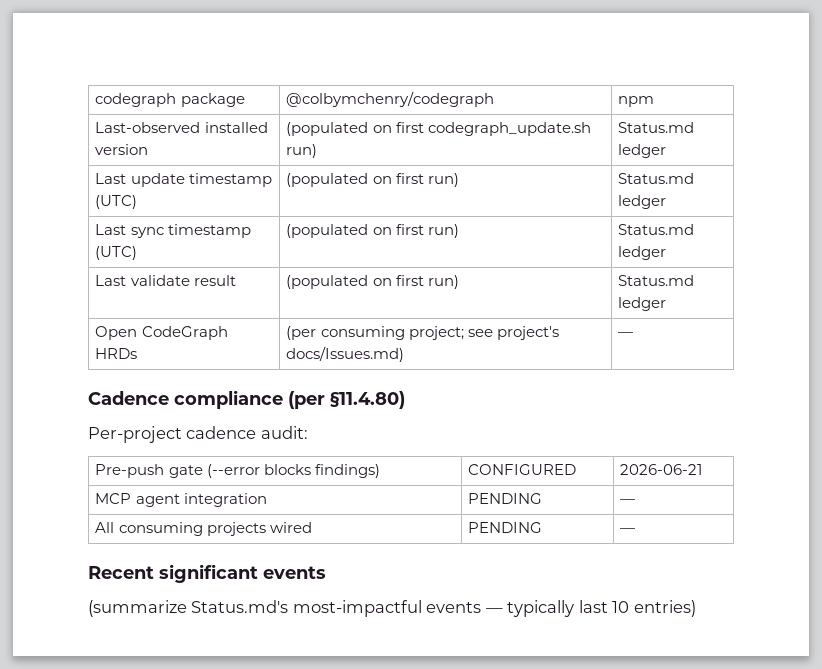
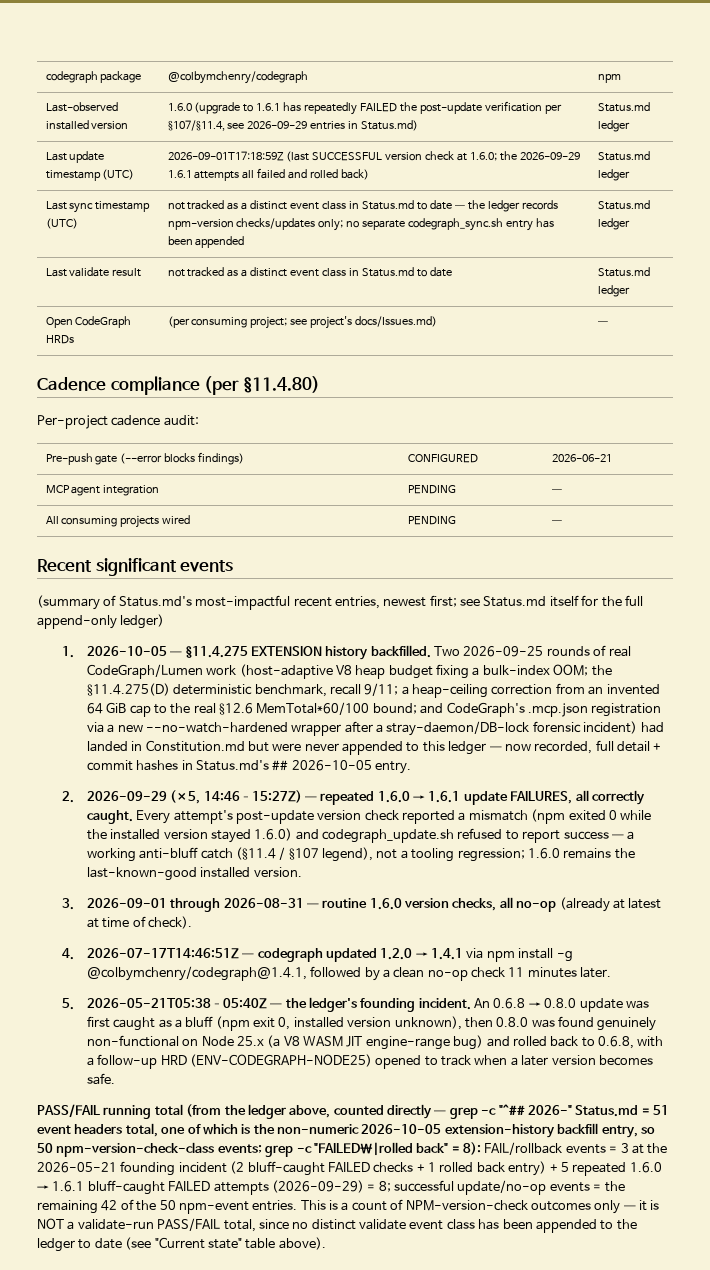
[286,122,591,136] [286,144,318,158] (populated on first codegraph_update.sh run) -> [167,101,563,115] [167,120,419,131] 1.6.0 (upgrade to 1.6.1 has repeatedly FAILED the post-update verification per §107/§11.4, see 2026-09-29 entries in Status.md)
[286,173,459,187] (populated on first run) -> [167,151,581,162] [167,168,370,181] 2026-09-01T17:18:59Z (last SUCCESSFUL version check at 1.6.0; the 2026-09-29 1.6.1 attempts all failed and rolled back)
[286,224,459,238] (populated on first run) -> [167,200,559,212] [167,218,555,231] [167,236,245,248] not tracked as a distinct event class in Status.md to date — the ledger records npm-version checks/updates only; no separate codegraph_sync.sh entry has been appended
[286,275,459,289] (populated on first run) -> [167,267,453,277] not tracked as a distinct event class in Status.md to date
[88,600,696,617] (summarize Status.md's most-impactful events — typically last 10 entries) -> [37,595,643,610] [37,614,165,629] [61,645,631,660] [86,664,612,679] [86,683,660,698] [86,702,662,717] [86,721,664,736] [86,740,662,755] [86,760,412,774] [61,790,645,805] [86,809,652,824] [86,828,635,843] [86,847,635,862] [86,867,302,881] [61,897,662,912] [86,916,192,929] [61,948,573,962] [86,966,612,981] [61,997,649,1012] [86,1016,657,1031] [86,1035,664,1050] [86,1054,653,1069] [86,1073,115,1085] [37,1104,669,1119] [37,1123,655,1138] [37,1142,668,1157] [37,1161,662,1176] [37,1180,625,1195] [37,1199,660,1214] [37,1218,637,1233] [37,1237,326,1252] (summary of Status.md's most-impactful recent entries, newest first; see Status.md itself for the full append-only ledger) // 1. 2026-10-05 — §11.4.275 EXTENSION history backfilled. Two 2026-09-25 rounds of real CodeGraph/Lumen work (host-adaptive V8 heap budget fixing a bulk-index OOM; the §11.4.275(D) deterministic benchmark, recall 9/11; a heap-ceiling correction from an invented 64 GiB cap to the real §12.6 MemTotal*60/100 bound; and CodeGraph's .mcp.json registration via a new --no-watch-hardened wrapper after a stray-daemon/DB-lock forensic incident) had landed in Constitution.md but were never appended to this ledger — now recorded, full detail + commit hashes in Status.md's ## 2026-10-05 entry. // 2. 2026-09-29 (×5, 14:46–15:27Z) — repeated 1.6.0 → 1.6.1 update FAILURES, all correctly caught. Every attempt's post-update version check reported a mismatch (npm exited 0 while the installed version stayed 1.6.0) and codegraph_update.sh refused to report success — a working anti-bluff catch (§11.4 / §107 legend), not a tooling regression; 1.6.0 remains the last-known-good installed version. // 3. 2026-09-01 through 2026-08-31 — routine 1.6.0 version checks, all no-op (already at latest at time of check). // 4. 2026-07-17T14:46:51Z — codegraph updated 1.2.0 → 1.4.1 via npm install -g @colbymchenry/codegraph@1.4.1, followed by a clean no-op check 11 minutes later. // 5. 2026-05-21T05:38–05:40Z — the ledger's founding incident. An 0.6.8 → 0.8.0 update was first caught as a bluff (npm exit 0, installed version unknown), then 0.8.0 was found genuinely non-functional on Node 25.x (a V8 WASM JIT engine-range bug) and rolled back to 0.6.8, with a follow-up HRD (ENV-CODEGRAPH-NODE25) opened to track when a later version becomes safe. // PASS/FAIL running total (from the ledger above, counted directly — grep -c "^## 2026-" Status.md = 51 event headers total, one of which is the non-numeric 2026-10-05 extension-history backfill entry, so 50 npm-version-check-class events; grep -c "FAILED\|rolled back" = 8): FAIL/rollback events = 3 at the 2026-05-21 founding incident (2 bluff-caught FAILED checks + 1 rolled back entry) + 5 repeated 1.6.0 → 1.6.1 bluff-caught FAILED attempts (2026-09-29) = 8; successful update/no-op events = the remaining 42 of the 50 npm-event entries. This is a count of NPM-version-check outcomes only — it is NOT a validate-run PASS/FAIL total, since no distinct validate event class has been appended to the ledger to date (see "Current state" table above).

